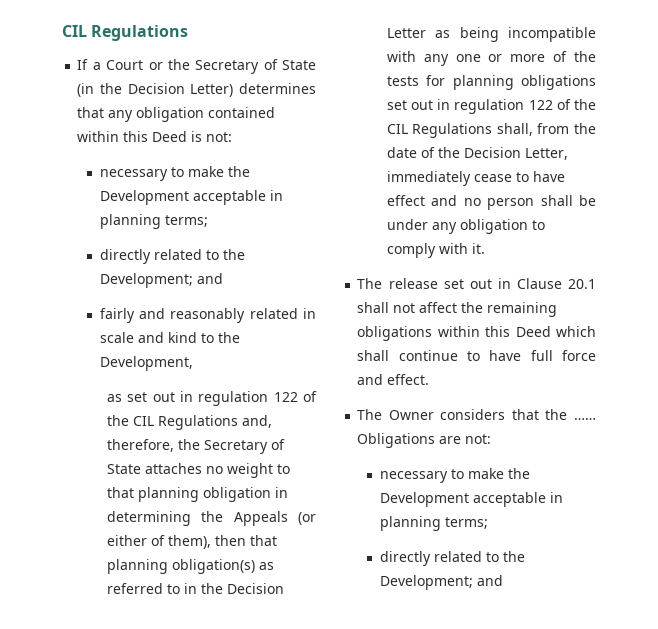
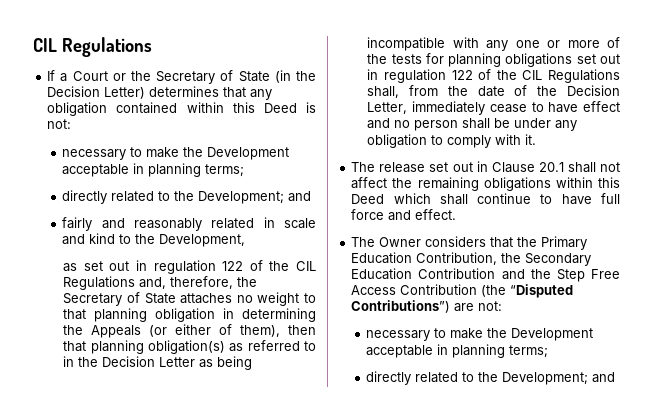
[574,418,596,420] [357,433,436,448] …… Obligations -> [541,236,588,250] [351,252,592,266] [351,268,620,282] [351,284,574,298] [351,300,451,313] Primary Education Contribution, the Secondary Education Contribution and the Step Free Access Contribution (the “Disputed Contributions”)

